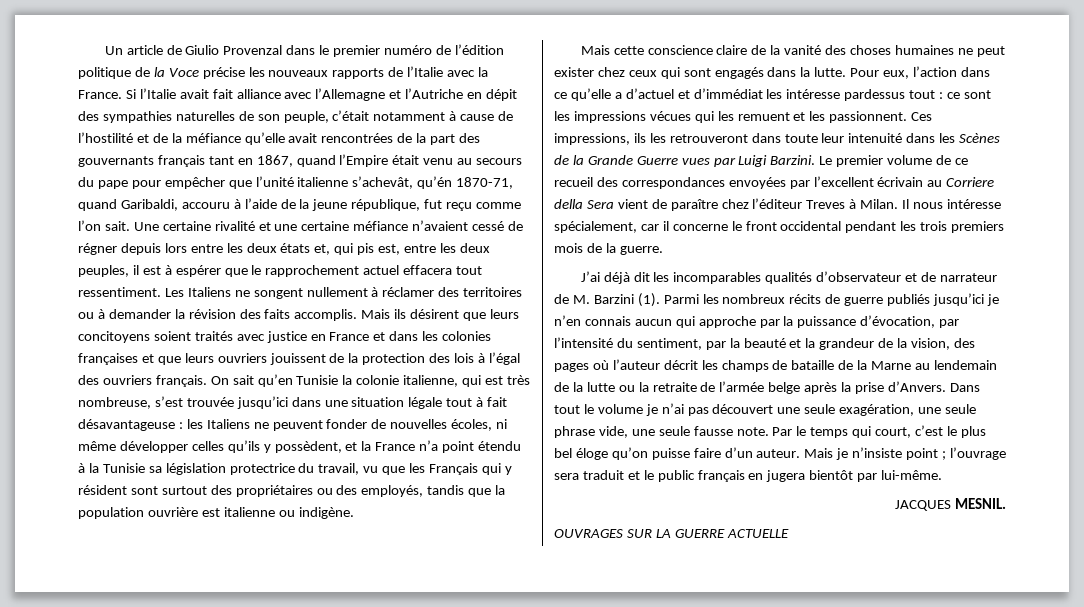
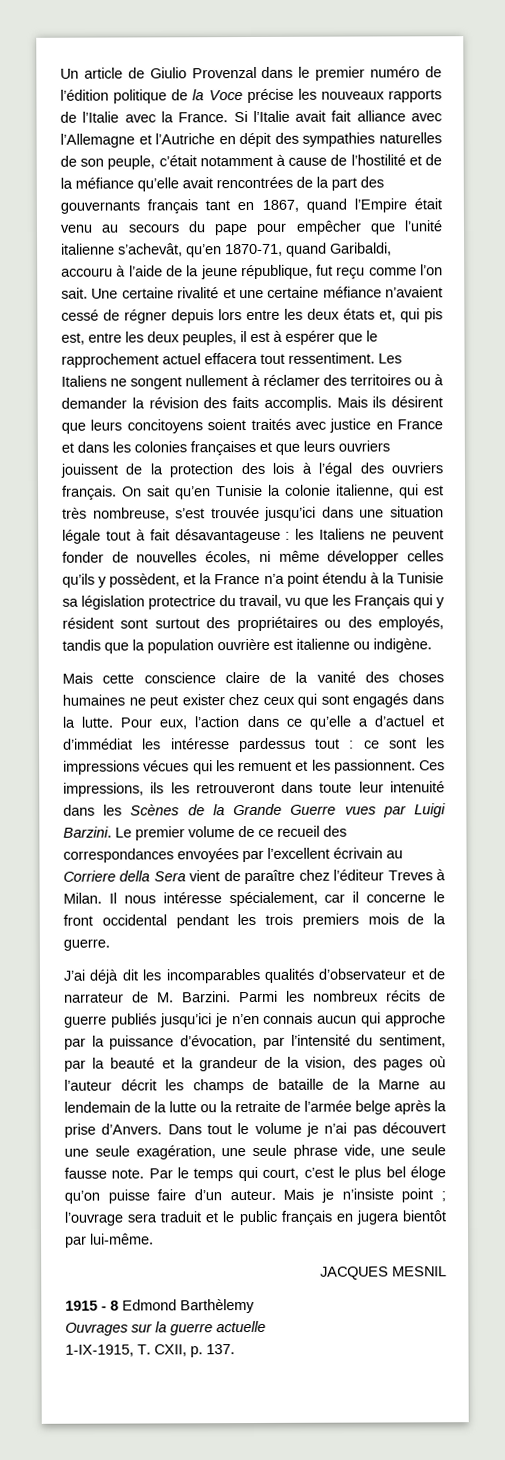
[417,176,453,189] qu’én -> [186,244,222,258] qu’en
[593,293,660,307] Barzini (1). -> [182,991,231,1003] Barzini.
[955,498,1006,509] [554,529,789,538] MESNIL. // OUVRAGES SUR LA GUERRE ACTUELLE -> [392,1266,447,1277] [65,1298,255,1314] [65,1320,266,1336] [65,1344,235,1358] MESNIL // 1915 - 8 Edmond Barthèlemy // Ouvrages sur la guerre actuelle // 1-IX-1915, T. CXII, p. 137.

